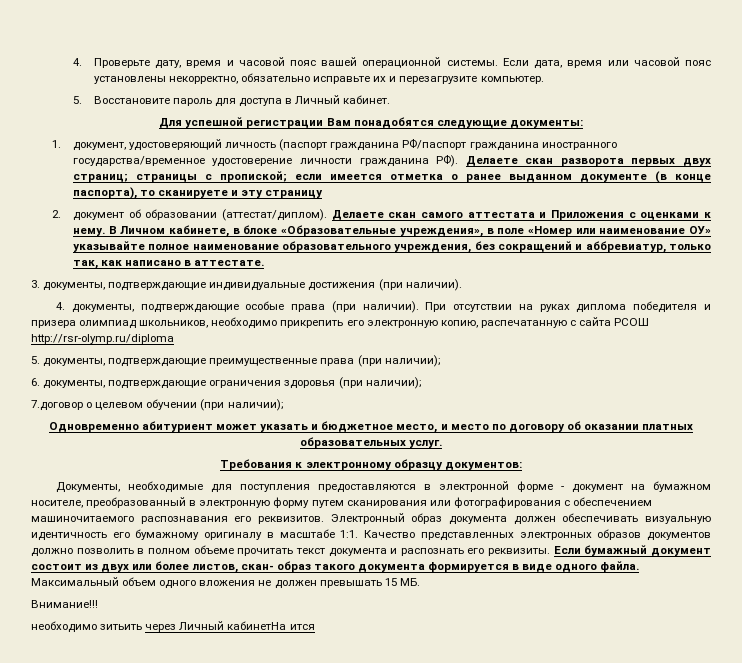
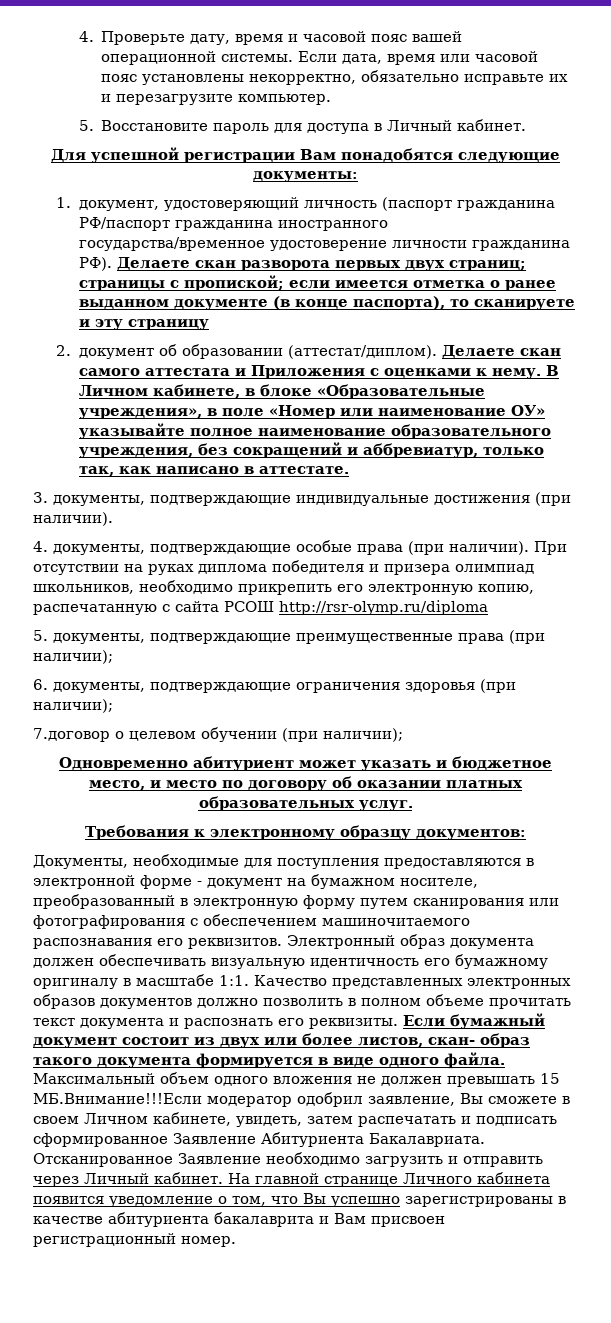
[399,578,420,586] [31,600,98,608] [31,621,315,633] МБ. // Внимание!!! // необходимо зитьить через Личный кабинетНа ится -> [33,1092,570,1107] [33,1112,557,1127] [33,1132,485,1147] [33,1152,543,1167] [33,1172,550,1187] [33,1193,566,1207] [33,1212,445,1227] [33,1233,236,1247] МБ.Внимание!!!Если модератор одобрил заявление, Вы сможете в своем Личном кабинете, увидеть, затем распечатать и подписать сформированное Заявление Абитуриента Бакалавриата. Отсканированное Заявление необходимо загрузить и отправить через Личный кабинет. На главной странице Личного кабинета появится уведомление о том, что Вы успешно зарегистрированы в качестве абитуриента бакалаврита и Вам присвоен регистрационный номер.

